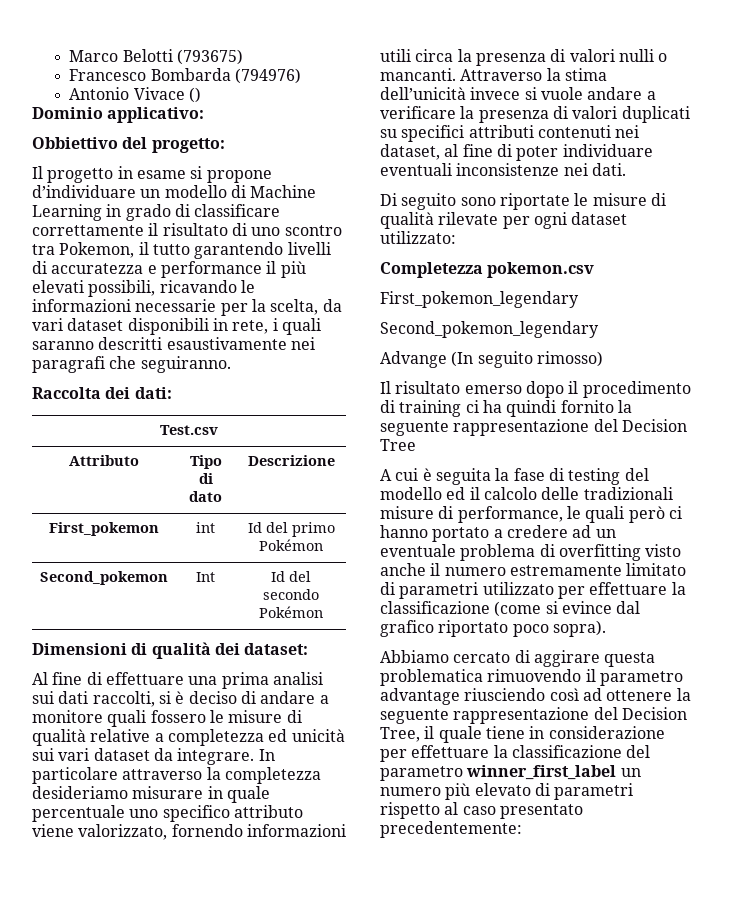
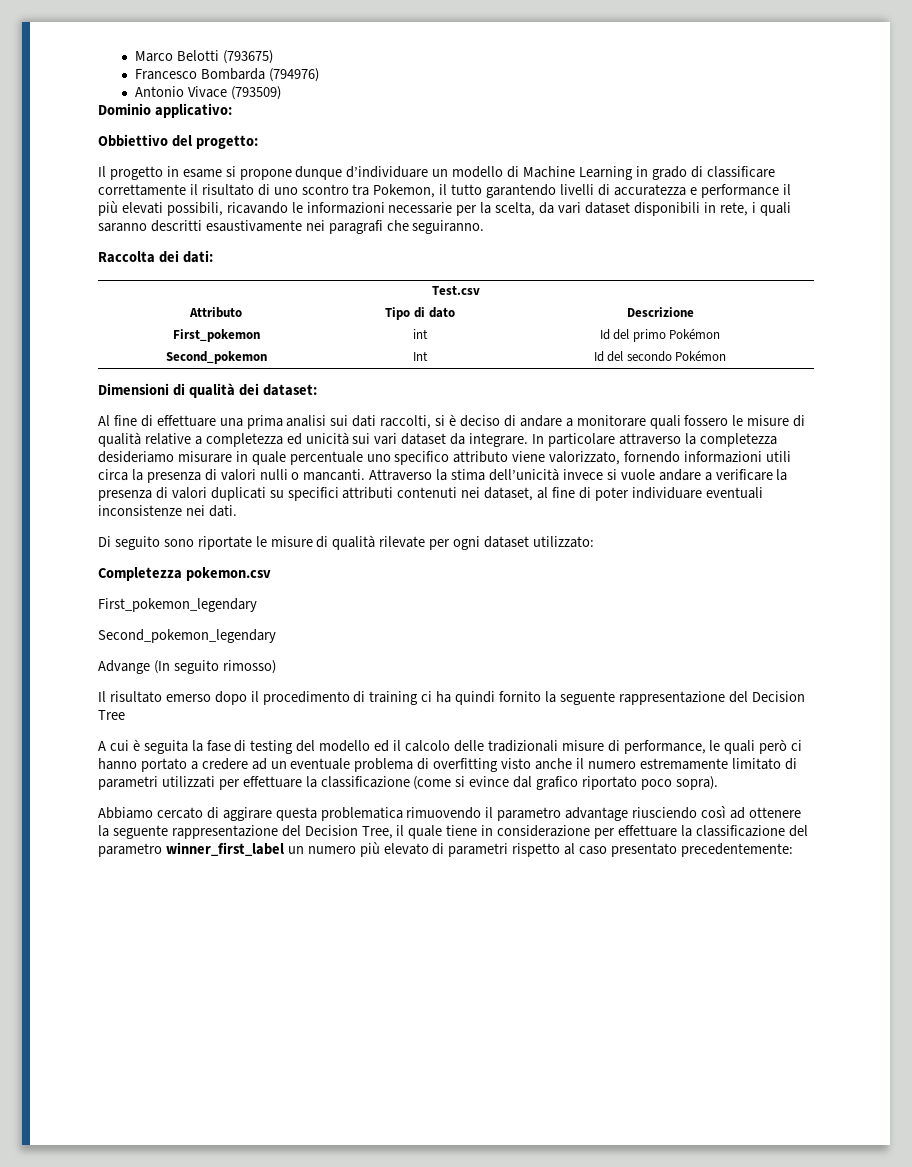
[189,87,202,103] () -> [230,86,281,100] (793509)
(272, 176) none -> [295,166,343,180] dunque
[32,710,103,723] monitore -> [576,415,646,427] monitorare
[482,582,554,595] utilizzato -> [161,776,215,788] utilizzati

